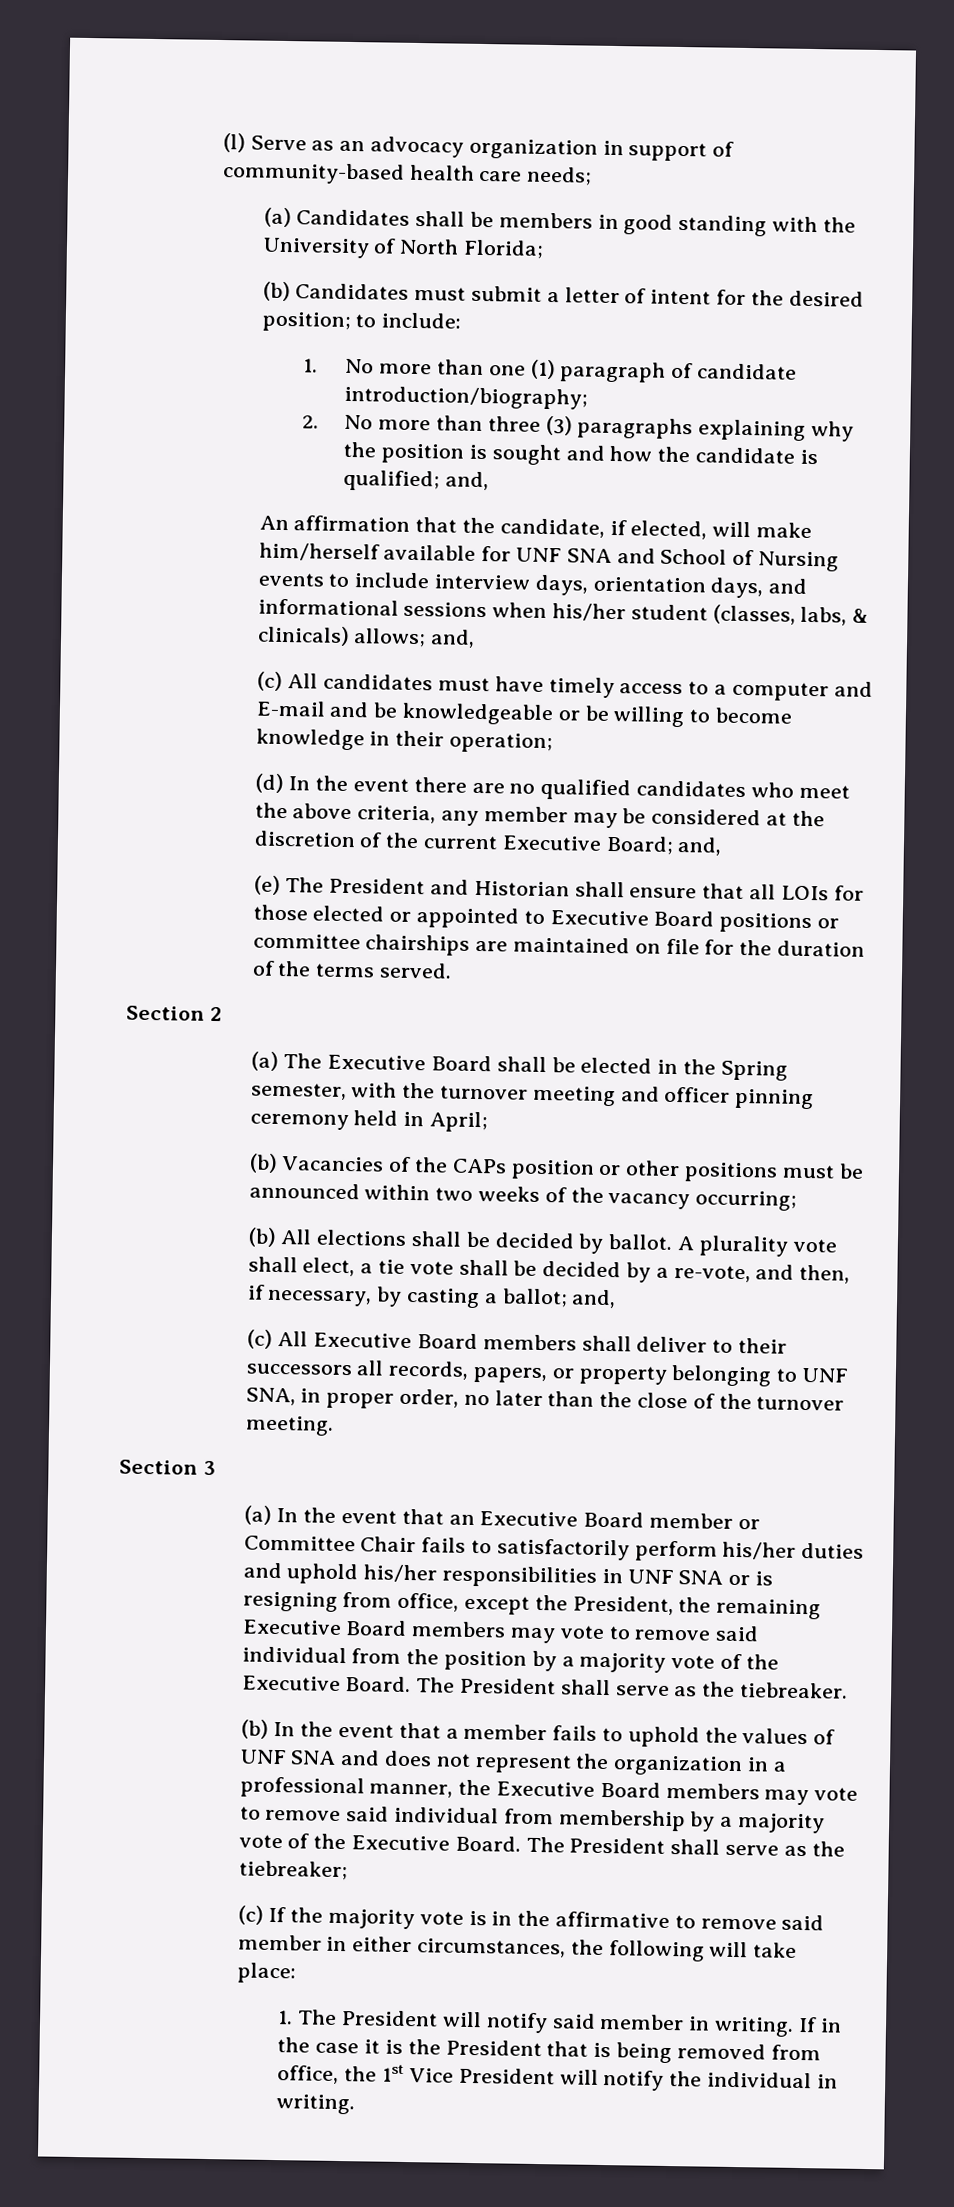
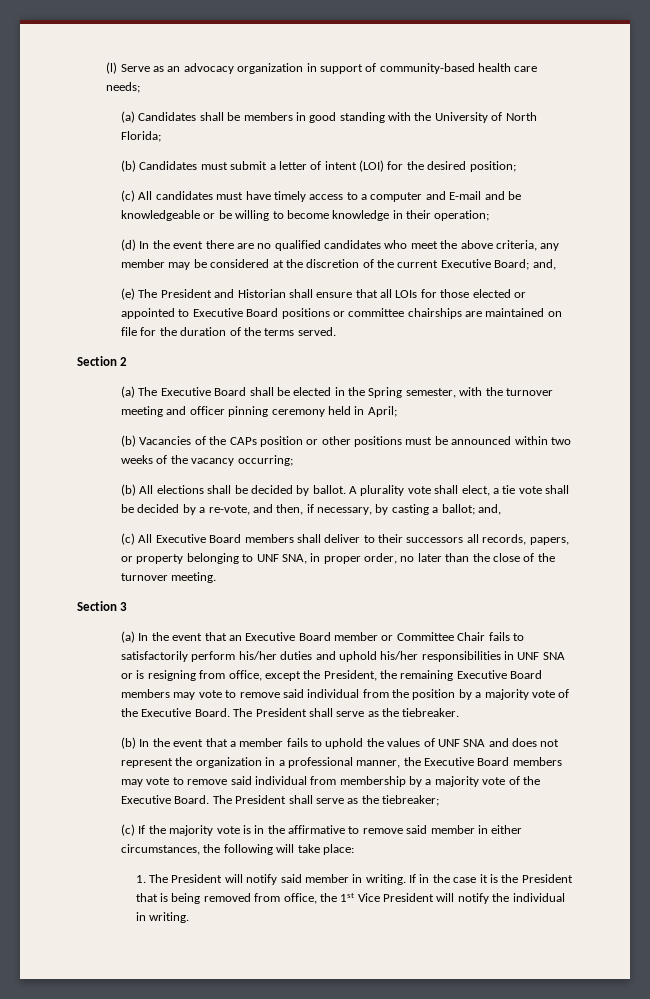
(712, 297) none -> [359,160,385,172] (LOI)
[355,312,462,329] [303,358,797,383] [344,385,589,410] [302,414,854,442] [343,441,818,466] [343,469,490,492] [258,515,813,540] [258,542,840,572] [257,572,809,599] [257,598,870,626] [256,625,476,648] to include: // 1. No more than one (1) paragraph of candidate introduction/biography; // 2. No more than three (3) paragraphs explaining why the position is sought and how the candidate is qualified; and, // An affirmation that the candidate, if elected, will make him/herself available for UNF SNA and School of Nursing events to include interview days, orientation days, and informational sessions when his/her student (classes, labs, & clinicals) allows; and, -> (516, 166) none

